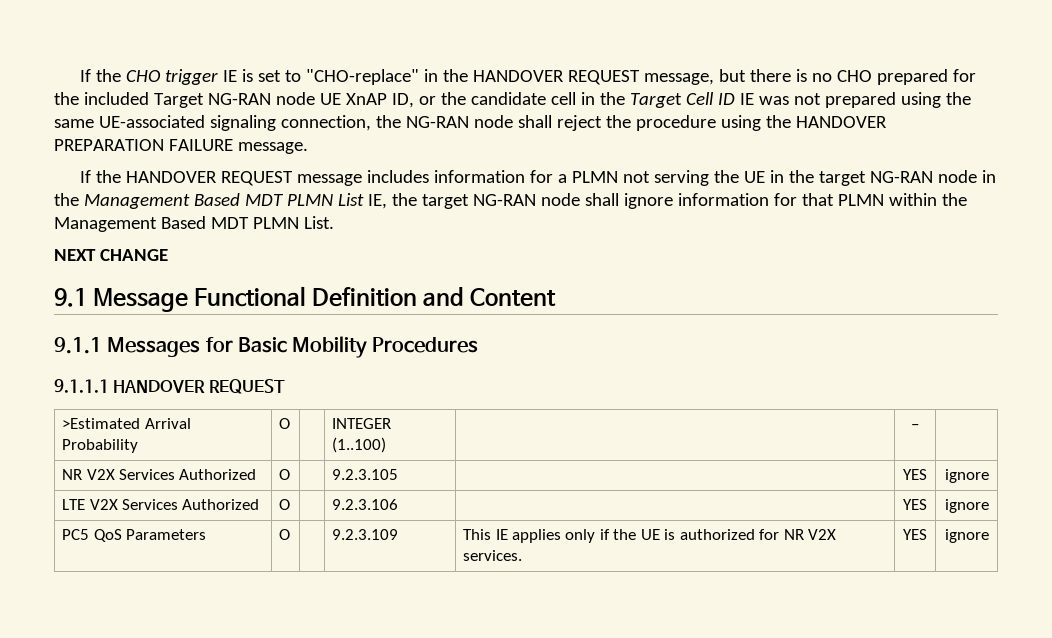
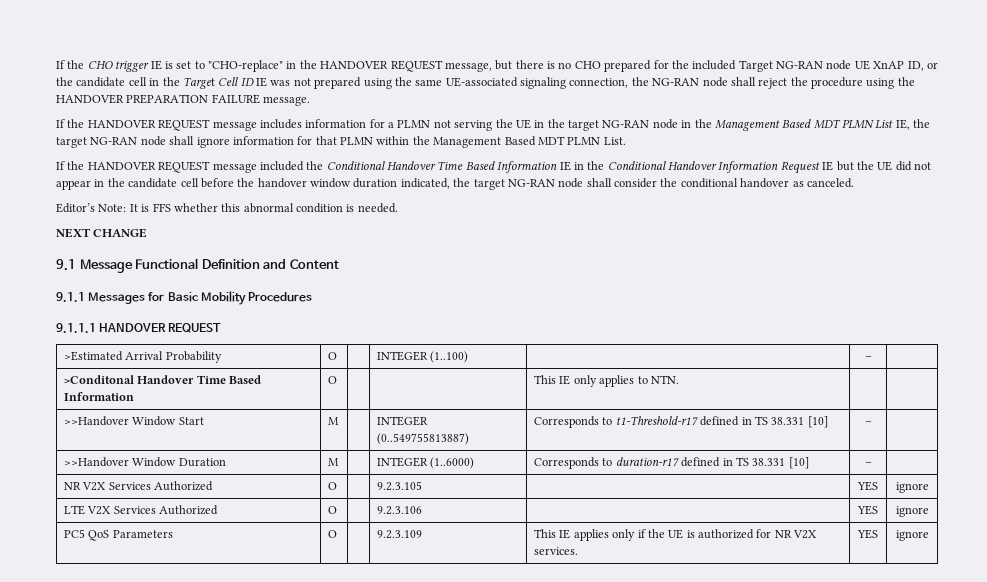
(334, 222) none -> [56,161,931,174] [56,178,854,190] [56,203,398,213] // If the HANDOVER REQUEST message included the Conditional Handover Time Based Information IE in the Conditional Handover Information Request IE but the UE did not appear in the candidate cell before the handover window duration indicated, the target NG-RAN node shall consider the conditional handover as canceled. // Editor’s Note: It is FFS whether this abnormal condition is needed.
(919, 426) none -> [64,375,262,384] [64,392,135,401] [328,376,338,384] [534,375,679,387] [64,416,204,426] [328,417,340,425] [377,416,429,426] [377,433,470,445] [534,416,828,428] [864,421,872,425] [64,457,226,467] [328,458,340,466] [377,457,475,469] [534,457,809,469] [864,462,872,466] // >Conditonal Handover Time Based Information | O | | | This IE only applies to NTN. | | // >>Handover Window Start | M | | INTEGER (0..549755813887) | Corresponds to t1-Threshold-r17 defined in TS 38.331 [10] | – | // >>Handover Window Duration | M | | INTEGER (1..6000) | Corresponds to duration-r17 defined in TS 38.331 [10] | – |

